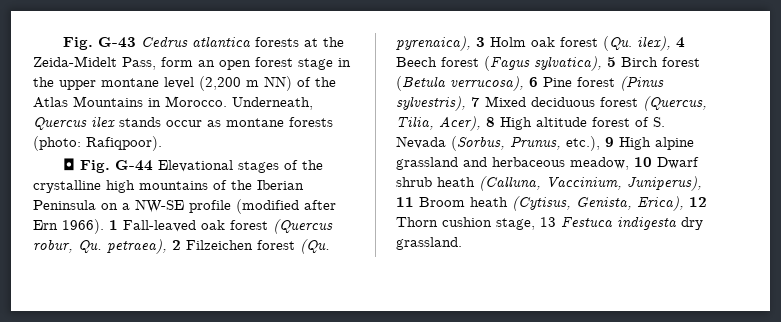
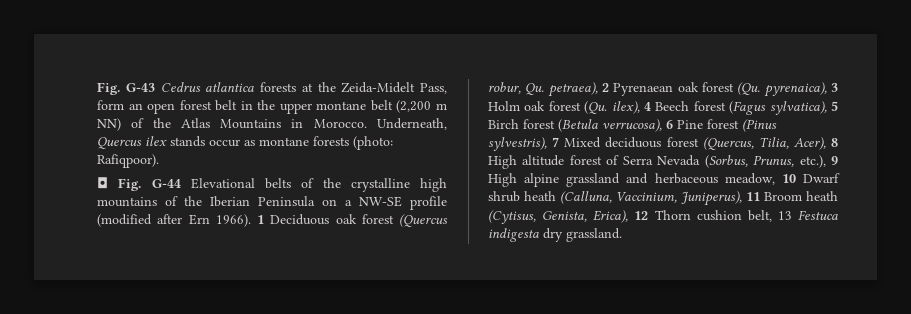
[298,58,333,70] stage -> [215,100,238,111] belt
[164,77,194,89] level -> [370,100,393,111] belt
[238,161,280,173] stages -> [265,178,291,189] belts
[123,220,196,232] Fall-leaved -> [270,214,330,225] Deciduous
[186,240,253,250] Filzeichen -> [613,82,699,96] Pyrenaean oak
[653,117,665,127] S. -> [622,156,653,165] Serra
[496,218,535,230] stage, -> [747,210,772,222] belt,

